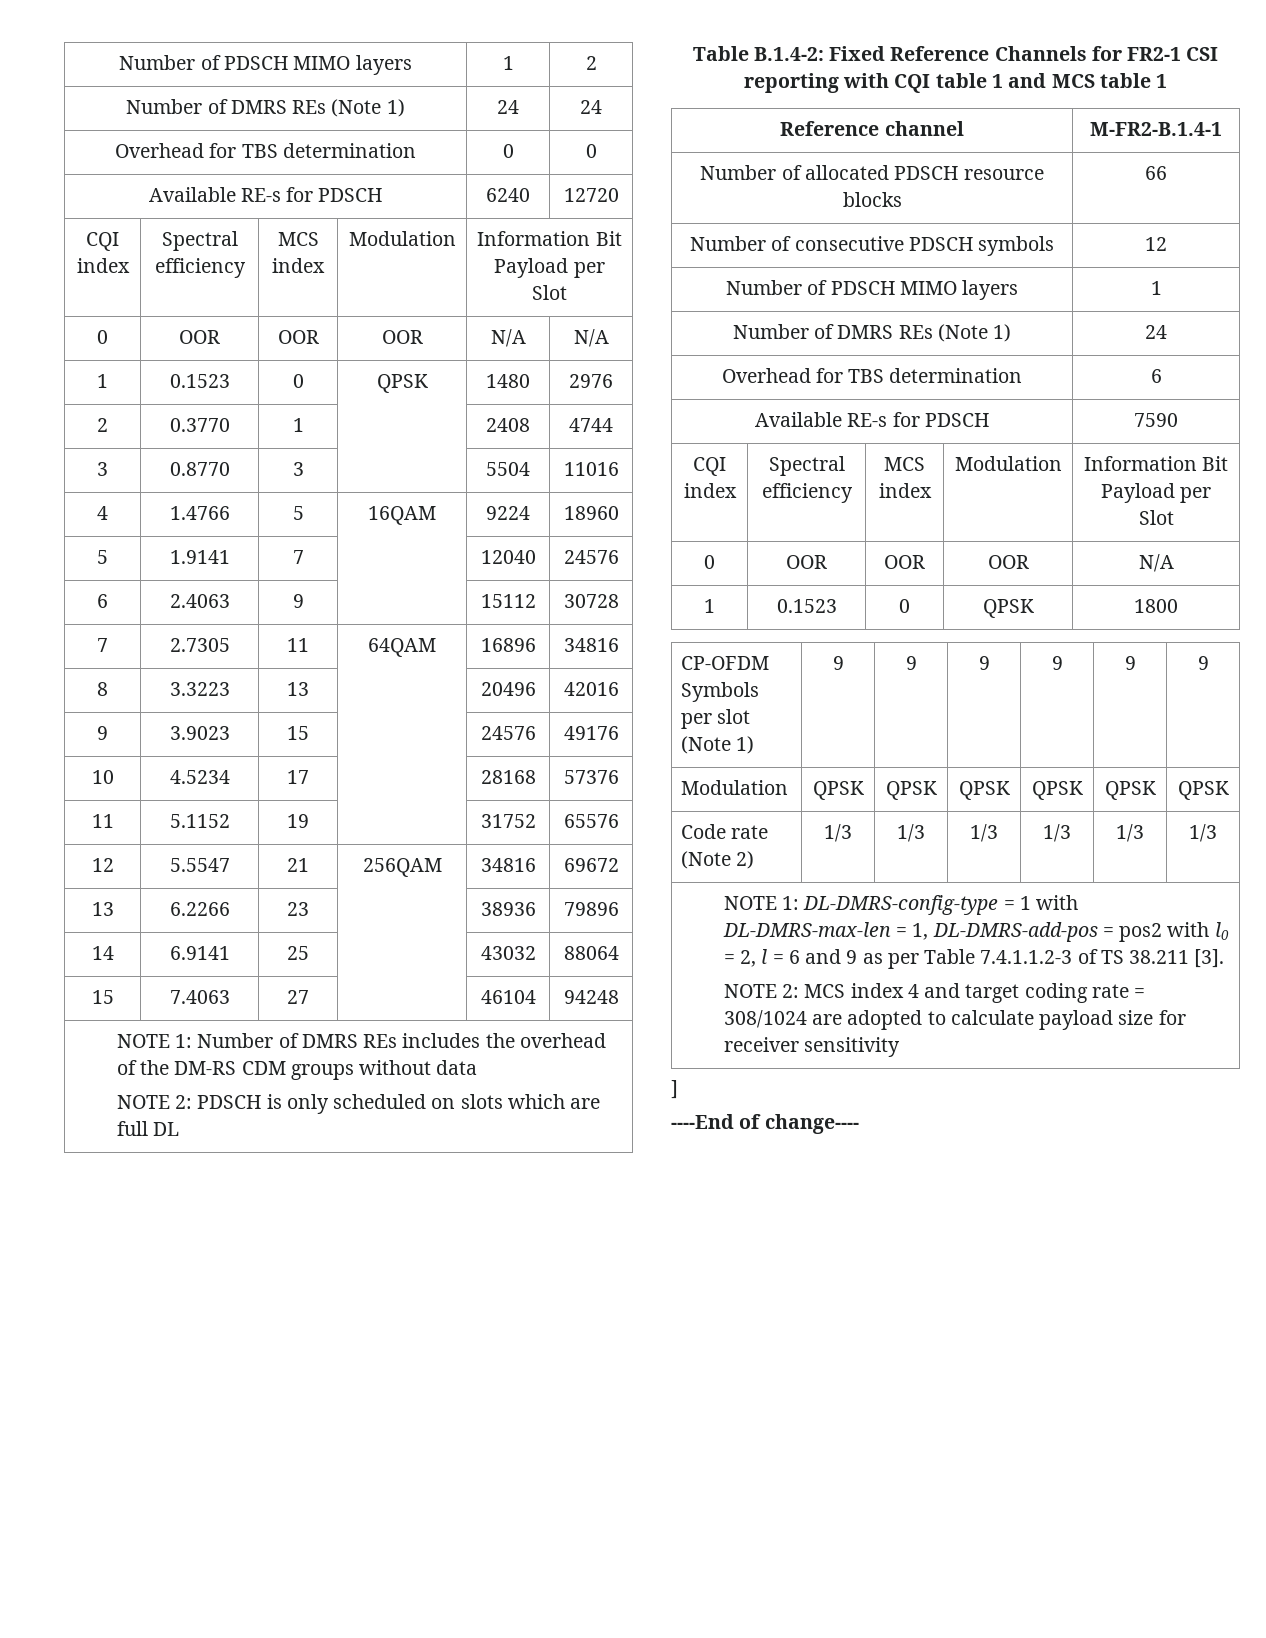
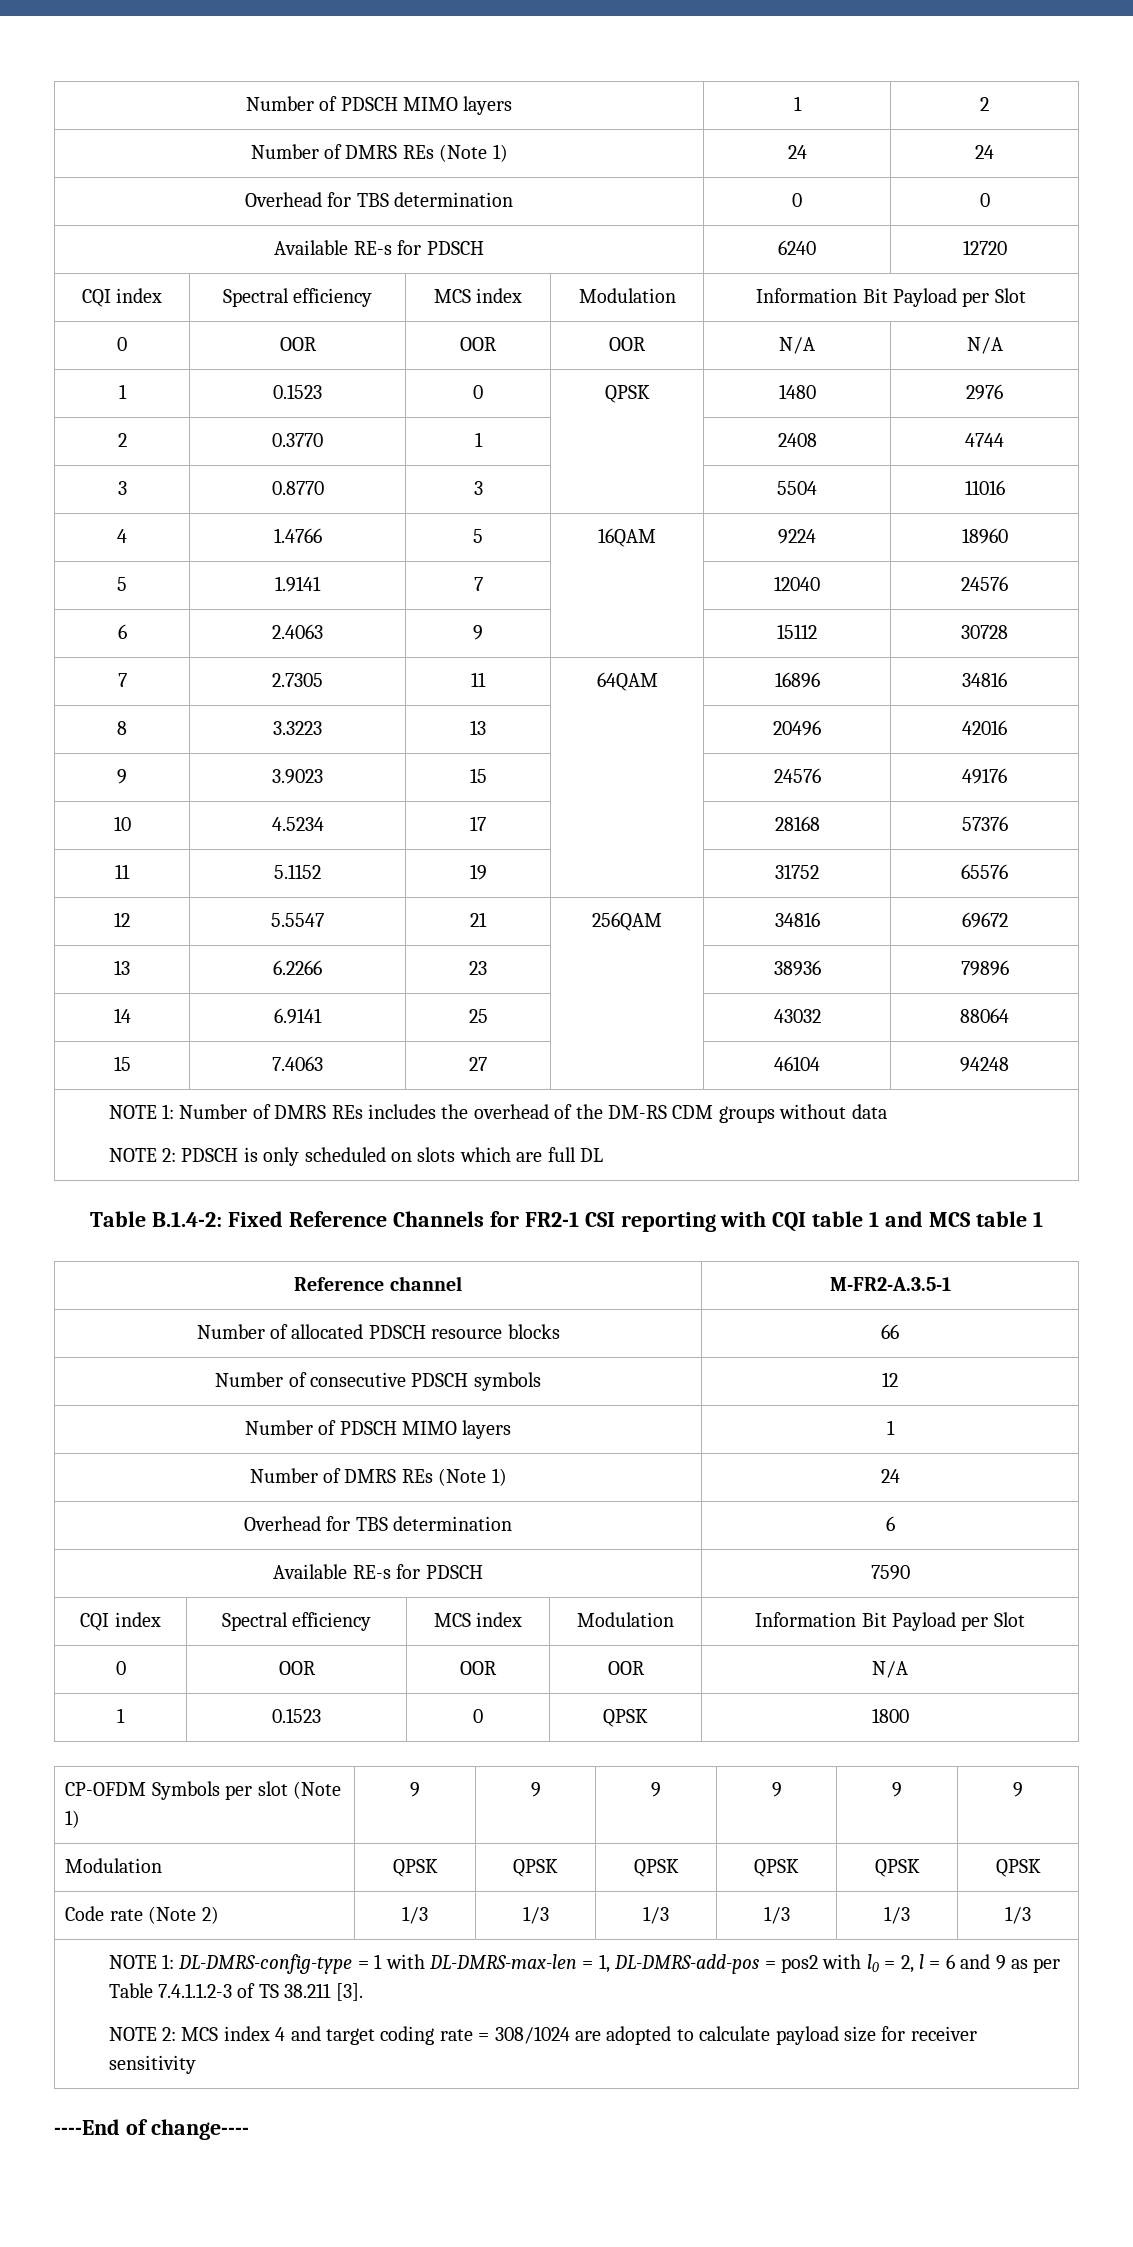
[1090,122,1222,136] M-FR2-B.1.4-1 -> [829,1277,951,1291] M-FR2-A.3.5-1
[671,1080,678,1099] // ] -> (196, 2064) none

